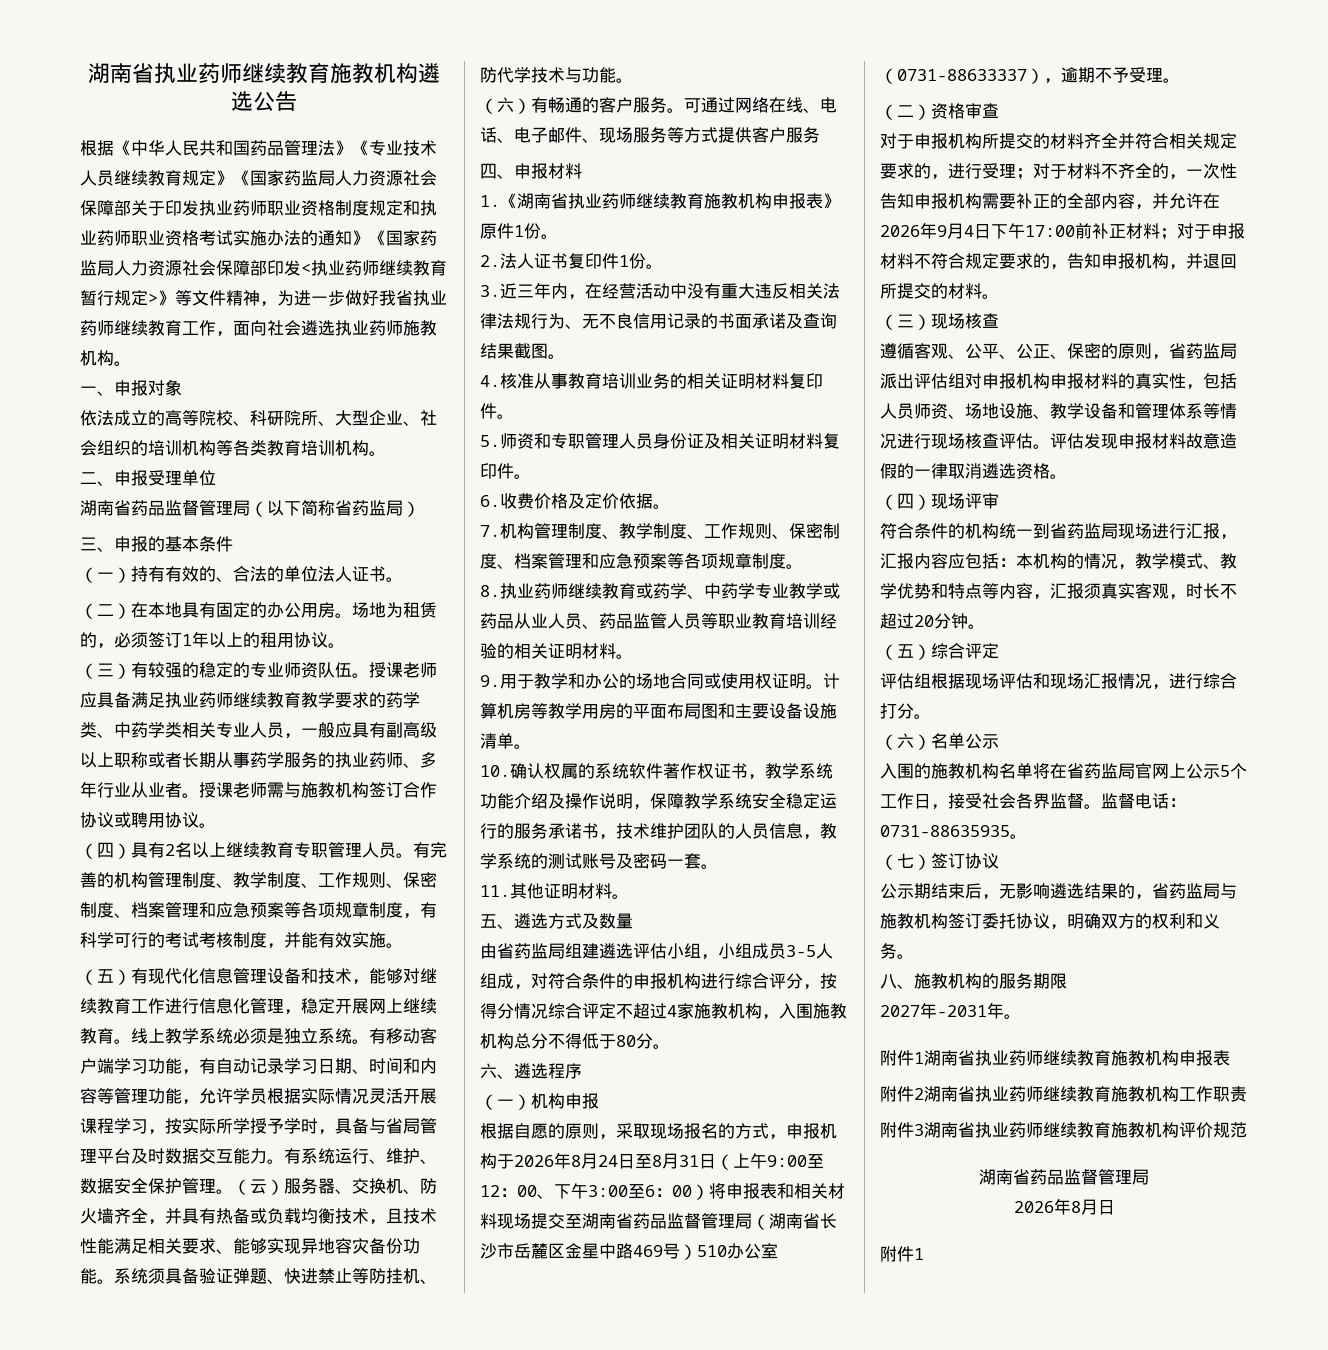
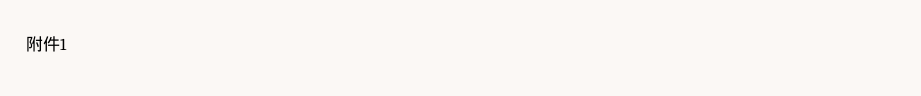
[88,63,440,84] [231,91,297,111] [80,140,437,156] [80,170,437,186] [80,200,437,216] [80,230,437,246] [80,260,447,276] [80,290,447,307] [80,320,437,337] [80,350,131,366] [80,379,182,396] [80,410,437,426] [80,440,386,456] [80,470,216,486] [80,500,420,517] [80,536,233,552] [80,566,403,583] [80,602,437,619] [80,631,345,649] [80,662,437,679] [80,692,420,708] [80,722,437,739] [80,752,437,768] [80,781,437,798] [80,812,216,828] [80,842,447,859] [80,872,437,888] [80,902,437,919] [80,932,403,949] [80,968,437,985] [80,998,437,1015] [80,1028,437,1044] [80,1058,437,1075] [80,1088,437,1105] [80,1118,437,1135] [80,1148,437,1164] [80,1178,437,1195] [80,1208,437,1225] [80,1238,420,1254] [80,1268,437,1284] [480,67,633,83] [480,97,837,114] [480,127,820,143] [480,163,582,179] [480,193,840,209] [480,223,558,239] [480,253,663,269] [480,282,840,300] [480,313,837,329] [480,343,565,359] [480,373,823,389] [480,403,514,419] [480,433,840,449] [480,463,531,479] [480,493,670,509] [480,523,840,539] [480,553,803,569] [480,583,840,599] [480,613,837,629] [480,643,633,659] [480,673,840,689] [480,703,837,719] [480,733,531,749] [480,763,833,780] [480,793,837,810] [480,823,837,840] [480,853,718,869] [480,883,629,899] [480,913,633,929] [480,943,833,960] [480,973,837,990] [480,1003,847,1020] [480,1033,670,1049] [480,1063,582,1079] [480,1093,599,1110] [480,1123,837,1140] [480,1152,824,1170] [480,1183,845,1200] [480,1213,837,1230] [480,1243,778,1260] [880,67,1180,84] [880,103,999,120] [880,133,1237,149] [880,163,1237,180] [880,193,1220,210] [880,222,1245,240] [880,253,1237,270] [880,283,999,299] [880,313,999,330] [880,343,1237,360] [880,373,1237,390] [880,403,1237,419] [880,433,1237,449] [880,463,1067,479] [880,493,999,510] [880,523,1237,540] [880,553,1237,570] [880,583,1237,600] [880,613,985,629] [880,643,999,660] [880,673,1237,690] [880,703,931,719] [880,733,999,750] [880,763,1247,779] [880,793,1186,810] [880,825,1027,839] [880,853,999,870] [880,883,1237,900] [880,913,1220,930] [880,943,914,959] [880,973,1067,989] [880,1002,1021,1019] [880,1050,1230,1066] [880,1086,1247,1102] [880,1122,1247,1138] [979,1169,1149,1185] [1013,1198,1115,1215] 湖南省执业药师继续教育施教机构遴选公告 // 根据《中华人民共和国药品管理法》《专业技术人员继续教育规定》《国家药监局人力资源社会保障部关于印发执业药师职业资格制度规定和执业药师职业资格考试实施办法的通知》《国家药监局人力资源社会保障部印发<执业药师继续教育暂行规定>》等文件精神，为进一步做好我省执业药师继续教育工作，面向社会遴选执业药师施教机构。 // 一、申报对象 // 依法成立的高等院校、科研院所、大型企业、社会组织的培训机构等各类教育培训机构。 // 二、申报受理单位 // 湖南省药品监督管理局（以下简称省药监局） // 三、申报的基本条件 // （一）持有有效的、合法的单位法人证书。 // （二）在本地具有固定的办公用房。场地为租赁的，必须签订1年以上的租用协议。 // （三）有较强的稳定的专业师资队伍。授课老师应具备满足执业药师继续教育教学要求的药学类、中药学类相关专业人员，一般应具有副高级以上职称或者长期从事药学服务的执业药师、多年行业从业者。授课老师需与施教机构签订合作协议或聘用协议。 // （四）具有2名以上继续教育专职管理人员。有完善的机构管理制度、教学制度、工作规则、保密制度、档案管理和应急预案等各项规章制度，有科学可行的考试考核制度，并能有效实施。 // （五）有现代化信息管理设备和技术，能够对继续教育工作进行信息化管理，稳定开展网上继续教育。线上教学系统必须是独立系统。有移动客户端学习功能，有自动记录学习日期、时间和内容等管理功能，允许学员根据实际情况灵活开展课程学习，按实际所学授予学时，具备与省局管理平台及时数据交互能力。有系统运行、维护、数据安全保护管理。（云）服务器、交换机、防火墙齐全，并具有热备或负载均衡技术，且技术性能满足相关要求、能够实现异地容灾备份功能。系统须具备验证弹题、快进禁止等防挂机、防代学技术与功能。 // （六）有畅通的客户服务。可通过网络在线、电话、电子邮件、现场服务等方式提供客户服务 // 四、申报材料 // 1.《湖南省执业药师继续教育施教机构申报表》原件1份。 // 2.法人证书复印件1份。 // 3.近三年内，在经营活动中没有重大违反相关法律法规行为、无不良信用记录的书面承诺及查询结果截图。 // 4.核准从事教育培训业务的相关证明材料复印件。 // 5.师资和专职管理人员身份证及相关证明材料复印件。 // 6.收费价格及定价依据。 // 7.机构管理制度、教学制度、工作规则、保密制度、档案管理和应急预案等各项规章制度。 // 8.执业药师继续教育或药学、中药学专业教学或药品从业人员、药品监管人员等职业教育培训经验的相关证明材料。 // 9.用于教学和办公的场地合同或使用权证明。计算机房等教学用房的平面布局图和主要设备设施清单。 // 10.确认权属的系统软件著作权证书，教学系统功能介绍及操作说明，保障教学系统安全稳定运行的服务承诺书，技术维护团队的人员信息，教学系统的测试账号及密码一套。 // 11.其他证明材料。 // 五、遴选方式及数量 // 由省药监局组建遴选评估小组，小组成员3-5人组成，对符合条件的申报机构进行综合评分，按得分情况综合评定不超过4家施教机构，入围施教机构总分不得低于80分。 // 六、遴选程序 // （一）机构申报 // 根据自愿的原则，采取现场报名的方式，申报机构于2026年8月24日至8月31日（上午9:00至12：00、下午3:00至6：00）将申报表和相关材料现场提交至湖南省药品监督管理局（湖南省长沙市岳麓区金星中路469号）510办公室（0731-88633337），逾期不予受理。 // （二）资格审查 // 对于申报机构所提交的材料齐全并符合相关规定要求的，进行受理；对于材料不齐全的，一次性告知申报机构需要补正的全部内容，并允许在2026年9月4日下午17:00前补正材料；对于申报材料不符合规定要求的，告知申报机构，并退回所提交的材料。 // （三）现场核查 // 遵循客观、公平、公正、保密的原则，省药监局派出评估组对申报机构申报材料的真实性，包括人员师资、场地设施、教学设备和管理体系等情况进行现场核查评估。评估发现申报材料故意造假的一律取消遴选资格。 // （四）现场评审 // 符合条件的机构统一到省药监局现场进行汇报，汇报内容应包括：本机构的情况，教学模式、教学优势和特点等内容，汇报须真实客观，时长不超过20分钟。 // （五）综合评定 // 评估组根据现场评估和现场汇报情况，进行综合打分。 // （六）名单公示 // 入围的施教机构名单将在省药监局官网上公示5个工作日，接受社会各界监督。监督电话：0731-88635935。 // （七）签订协议 // 公示期结束后，无影响遴选结果的，省药监局与施教机构签订委托协议，明确双方的权利和义务。 // 八、施教机构的服务期限 // 2027年-2031年。 // 附件1湖南省执业药师继续教育施教机构申报表 // 附件2湖南省执业药师继续教育施教机构工作职责 // 附件3湖南省执业药师继续教育施教机构评价规范 // 湖南省药品监督管理局 // 2026年8月日 // -> (26, 44) none

